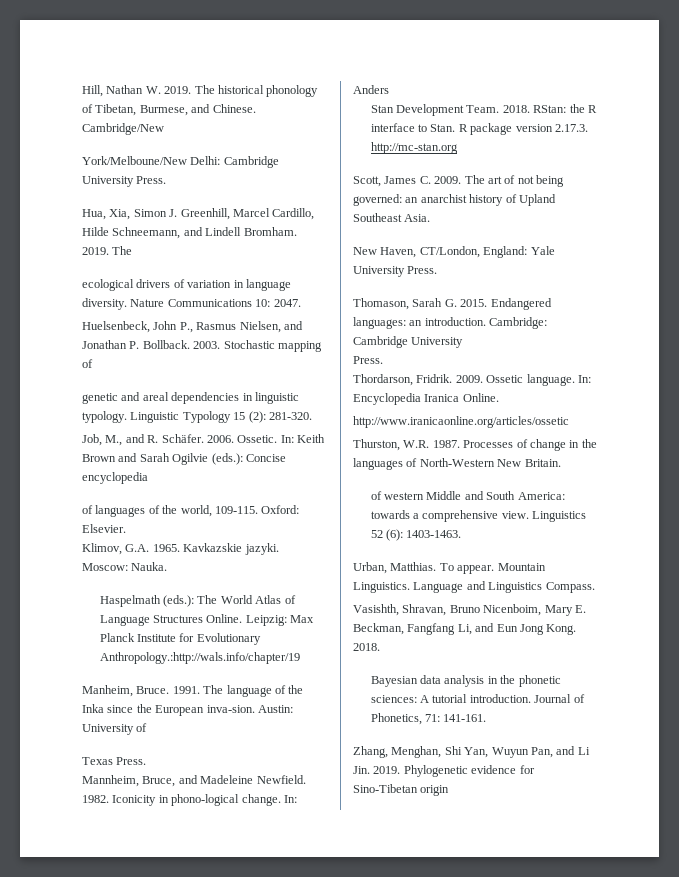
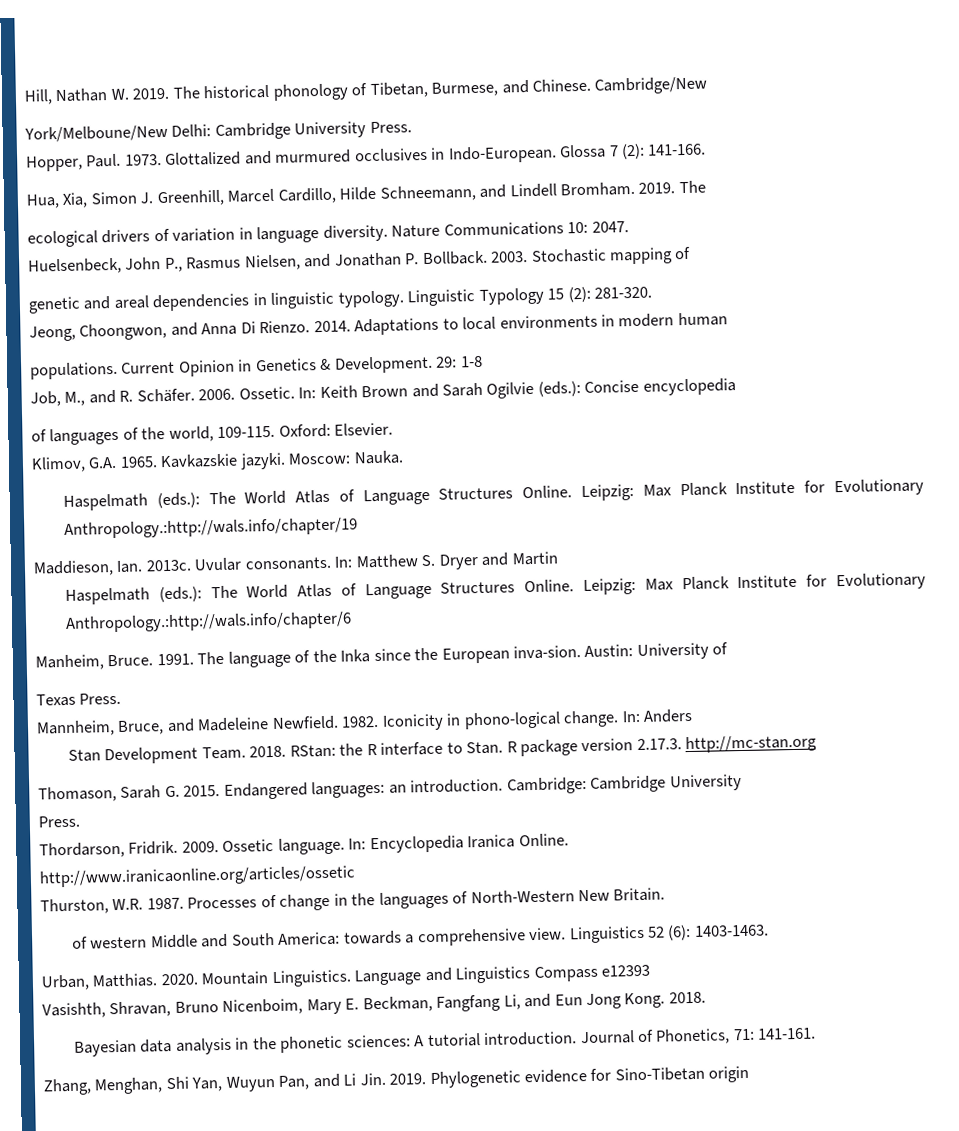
(167, 180) none -> [26,143,707,172] // Hopper, Paul. 1973. Glottalized and murmured occlusives in Indo-European. Glossa 7 (2): 141-166.
(312, 416) none -> [29,312,728,342] [30,355,483,380] // Jeong, Choongwon, and Anna Di Rienzo. 2014. Adaptations to local environments in modern human // populations. Current Opinion in Genetics & Development. 29: 1-8
(300, 658) none -> [33,551,558,577] [64,572,926,605] [64,611,352,633] // Maddieson, Ian. 2013c. Uvular consonants. In: Matthew S. Dryer and Martin // Haspelmath (eds.): The World Atlas of Language Structures Online. Leipzig: Max Planck Institute for Evolutionary Anthropology.:http://wals.info/chapter/6
[353,175,564,187] [353,194,556,206] [353,213,431,222] [353,246,555,258] [353,266,438,277] // Scott, James C. 2009. The art of not being governed: an anarchist history of Upland Southeast Asia. // New Haven, CT/London, England: Yale University Press. -> (818, 744) none
[439,563,495,574] To appear. -> [160,973,198,986] 2020.
[545,582,595,593] Compass. -> [533,964,651,983] Compass e12393

